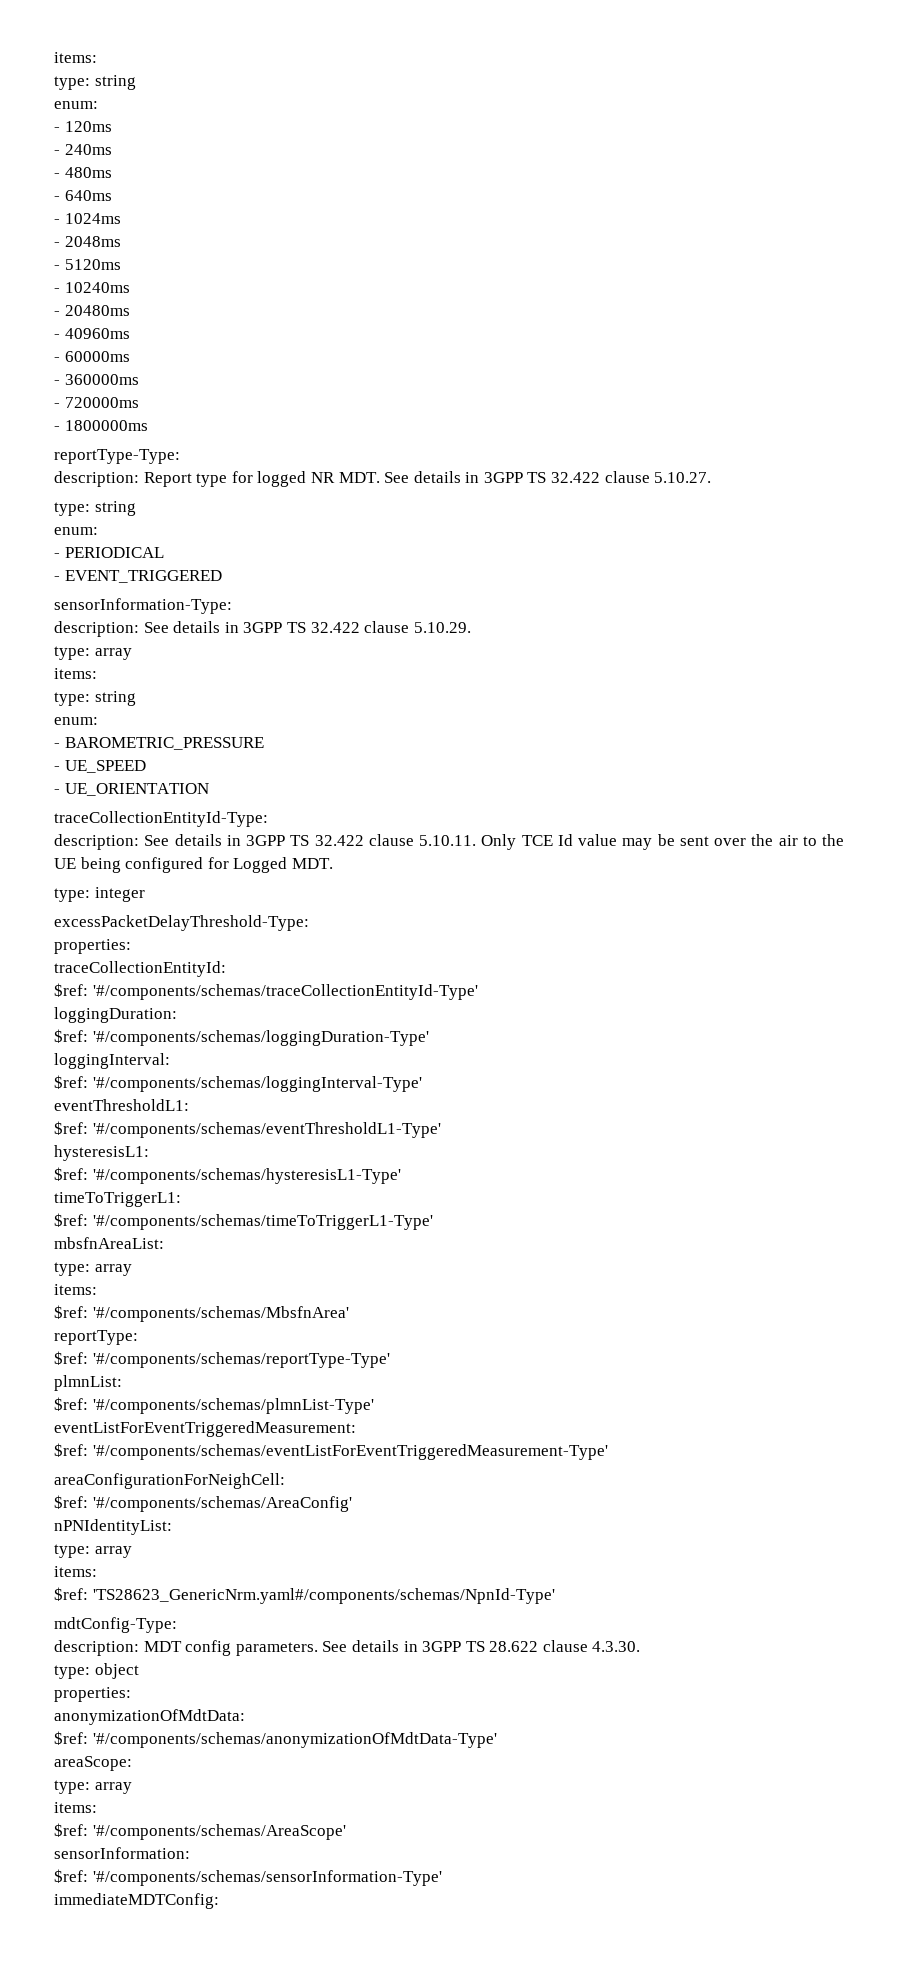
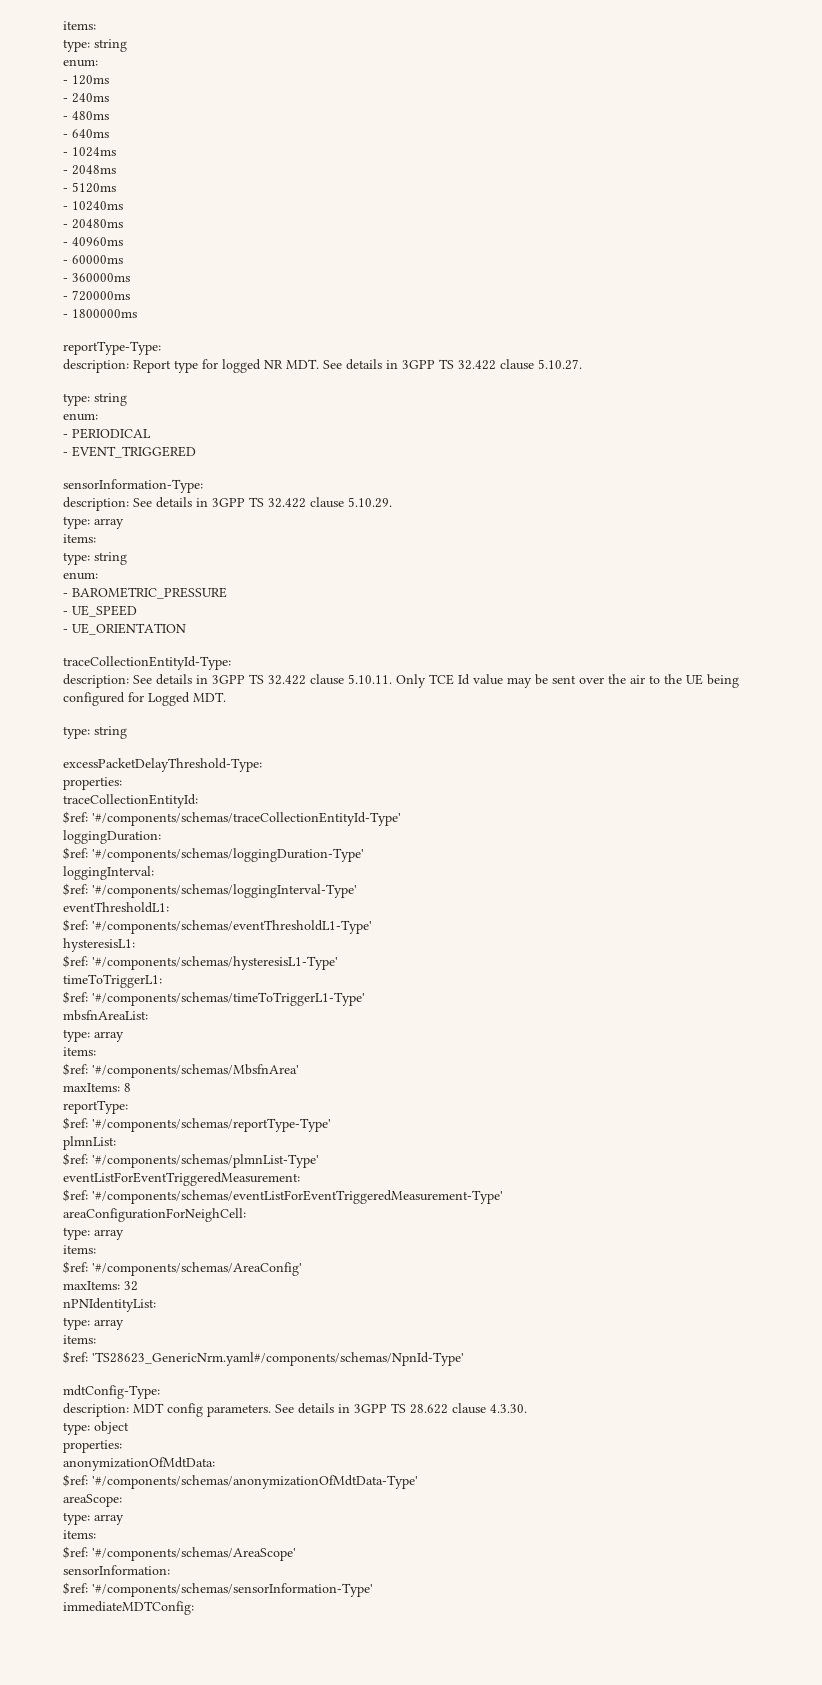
[94,887,145,902] integer -> [94,726,127,739] string
(349, 1314) none -> [63,1083,131,1092] // maxItems: 8
(285, 1481) none -> [63,1227,124,1240] [63,1245,96,1254] // type: array // items:
(352, 1504) none -> [63,1281,138,1291] // maxItems: 32

